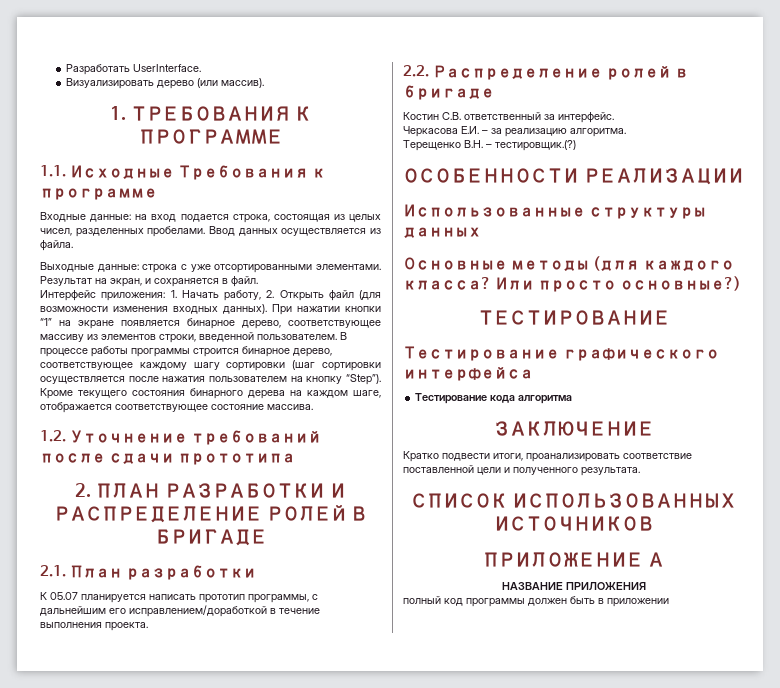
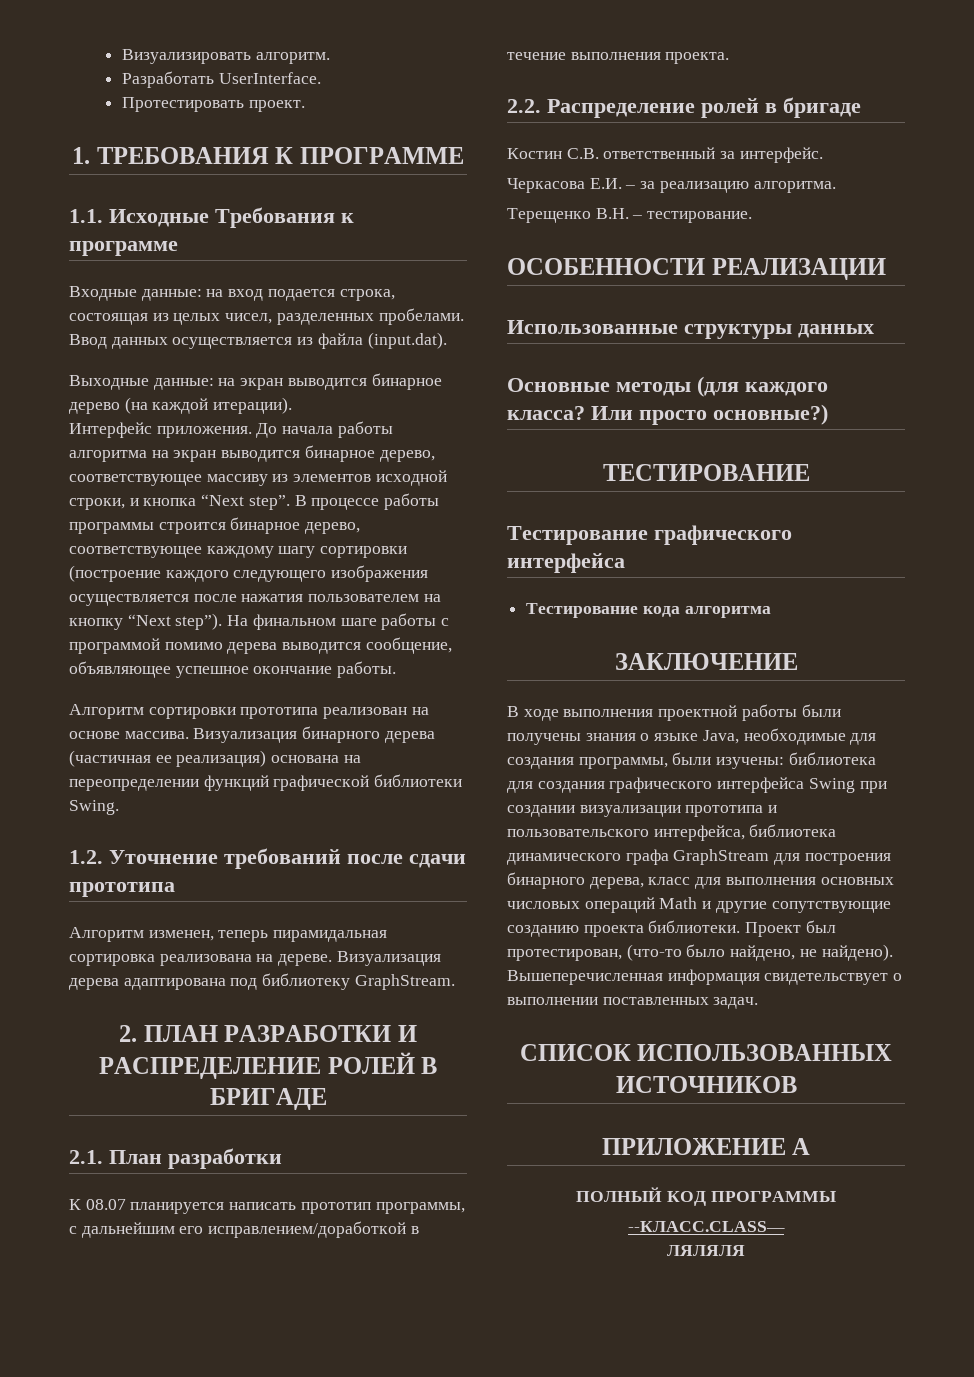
(65, 69) none -> [121,49,330,64] Визуализировать алгоритм. //
[65,78,264,89] Визуализировать дерево (или массив). -> [121,97,305,112] Протестировать проект.
[40,240,73,251] файла. -> [317,332,447,349] файла (input.dat).
[142,264,381,273] [40,276,258,287] [40,290,381,301] [40,304,381,315] [40,318,180,329] строка с уже отсортированными элементами. Результат на экран, и сохраняется в файл. // Интерфейс приложения: 1. Начать работу, 2. Открыть файл (для возможности изменения входных данных). При нажатии кнопки “1” на экране появляется -> [218,373,442,390] [69,397,293,414] [69,421,393,438] [69,450,301,462] на экран выводится бинарное дерево (на каждой итерации). // Интерфейс приложения. До начала работы алгоритма на экран выводится
[159,332,337,343] строки, введенной пользователем. -> [375,470,447,486] [69,494,290,510] исходной строки, и кнопка “Next step”.
[292,360,382,371] (шаг сортировки -> [69,565,429,582] (построение каждого следующего изображения
[346,374,381,385] [40,388,381,399] [40,402,313,413] “Step”). Кроме текущего состояния бинарного дерева на каждом шаге, отображается соответствующее состояние массива. -> [127,613,450,630] [69,637,452,654] [69,661,397,678] [69,704,429,719] [69,726,435,743] [69,750,361,767] [69,774,463,791] [69,800,119,815] “Next step”). На финальном шаге работы с программой помимо дерева выводится сообщение, объявляющее успешное окончание работы. // Алгоритм сортировки прототипа реализован на основе массива. Визуализация бинарного дерева (частичная ее реализация) основана на переопределении функций графической библиотеки Swing.
(296, 459) none -> [69,927,388,942] [69,951,441,966] [69,973,455,990] // Алгоритм изменен, теперь пирамидальная сортировка реализована на дереве. Визуализация дерева адаптирована под библиотеку GraphStream.
[50,592,78,600] 05.07 -> [85,1199,126,1210] 08.07
[495,140,576,151] тестировщик.(?) -> [647,211,753,223] тестирование.
[403,451,692,462] [403,465,640,476] Кратко подвести итоги, проанализировать соответствие поставленной цели и полученного результата. -> [507,704,841,721] [507,728,877,745] [507,752,876,769] [507,777,887,793] [507,805,778,817] [507,824,837,841] [507,849,891,865] [507,872,894,889] [507,897,891,913] [507,920,836,937] [507,944,893,961] [507,969,903,985] [507,997,759,1009] В ходе выполнения проектной работы были получены знания о языке Java, необходимые для создания программы, были изучены: библиотека для создания графического интерфейса Swing при создании визуализации прототипа и пользовательского интерфейса, библиотека динамического графа GraphStream для построения бинарного дерева, класс для выполнения основных числовых операций Math и другие сопутствующие созданию проекта библиотеки. Проект был протестирован, (что-то было найдено, не найдено). Вышеперечисленная информация свидетельствует о выполнении поставленных задач.
[501,582,646,590] [403,596,669,607] НАЗВАНИЕ ПРИЛОЖЕНИЯ // полный код программы должен быть в приложении -> [576,1187,836,1206] [627,1221,785,1232] [667,1245,745,1256] ПОЛНЫЙ КОД ПРОГРАММЫ // --КЛАСС.CLASS— // ЛЯЛЯЛЯ

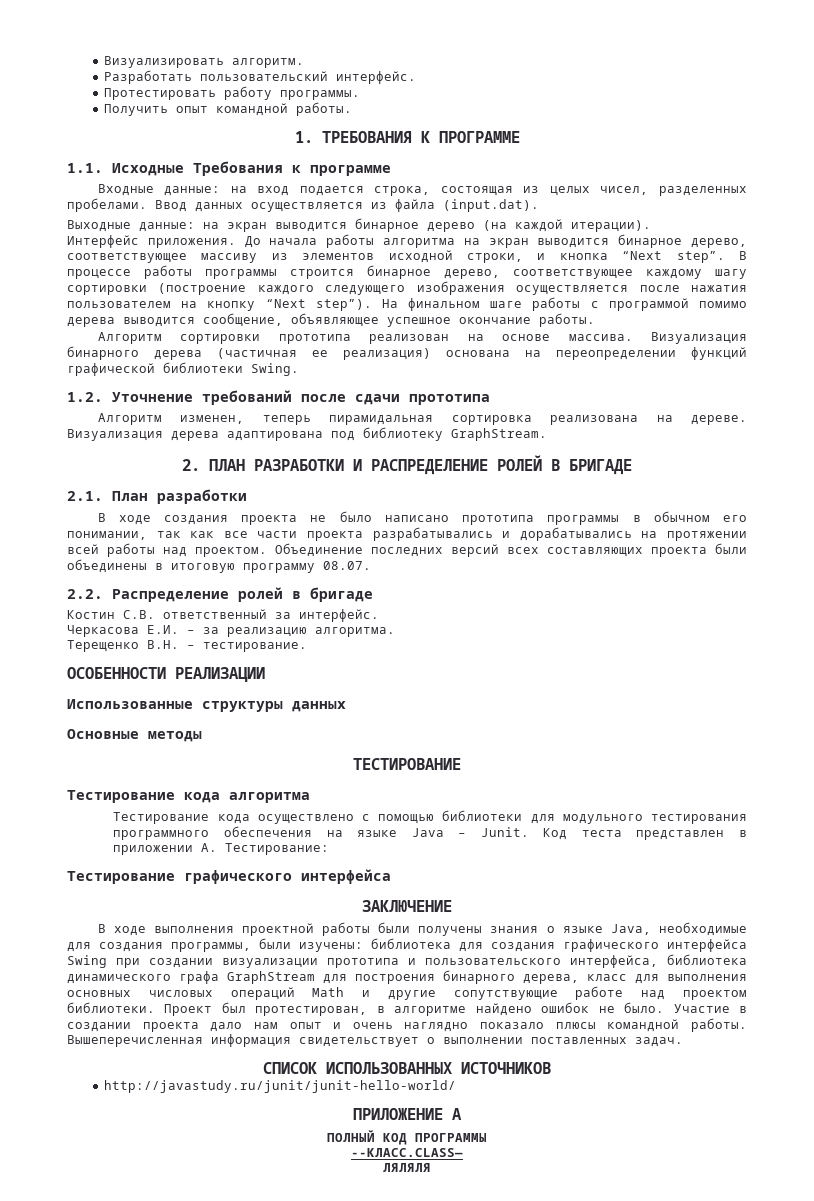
[218,72,321,84] UserInterface. -> [199,71,416,84] пользовательский интерфейс.
[248,100,305,112] проект. -> [223,86,360,100] [103,102,352,116] работу программы. // Получить опыт командной работы.
[69,1199,465,1214] [69,1221,419,1238] [507,52,730,64] К 08.07 планируется написать прототип программы, с дальнейшим его исправлением/доработкой в течение выполнения проекта. -> [97,511,748,525] [67,527,748,541] [67,543,747,557] [67,559,371,573] В ходе создания проекта не было написано прототипа программы в обычном его понимании, так как все части проекта разрабатывались и дорабатывались на протяжении всей работы над проектом. Объединение последних версий всех составляющих проекта были объединены в итоговую программу 08.07.
[697,376,828,397] [507,404,828,425] (для каждого класса? Или просто основные?) -> (202, 736) none
[654,525,792,545] [507,553,625,573] [526,603,771,618] графического интерфейса // Тестирование кода алгоритма -> [184,792,310,803] [113,810,747,824] [113,826,747,840] [113,843,330,855] [67,869,391,884] кода алгоритма // Тестирование кода осуществлено с помощью библиотеки для модульного тестирования программного обеспечения на языке Java – Junit. Код теста представлен в приложении А. Тестирование: // Тестирование графического интерфейса
[507,925,644,937] созданию проекта -> [575,986,747,1000] работе над проектом
[626,944,893,961] (что-то было найдено, не найдено). -> [376,1002,748,1016] [67,1018,747,1032] в алгоритме найдено ошибок не было. Участие в создании проекта дало нам опыт и очень наглядно показало плюсы командной работы.
(797, 1084) none -> [103,1080,456,1093] // http://javastudy.ru/junit/junit-hello-world/

